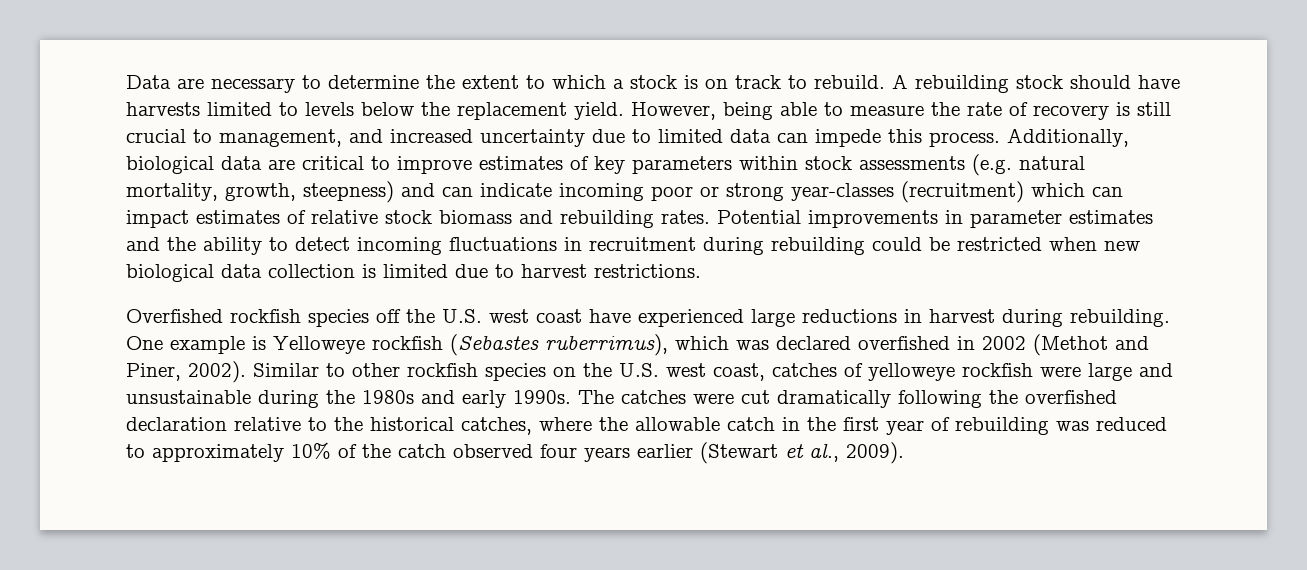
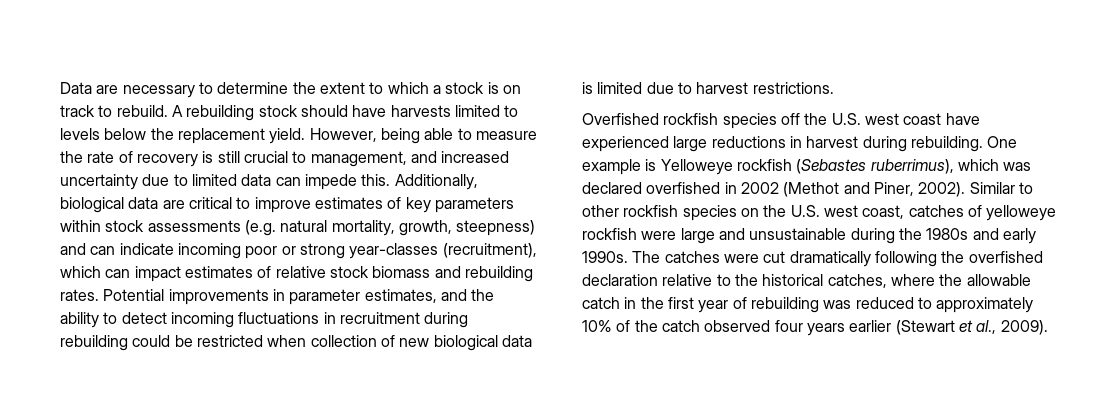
[888,129,1000,147] this process. -> [361,174,391,186] this.
[901,181,1024,203] (recruitment) -> [442,243,537,258] (recruitment),
[1069,210,1153,224] estimates -> [364,289,437,303] estimates,
(1097, 244) none -> [310,335,395,347] collection of
[268,264,355,278] collection -> (532, 341) none

